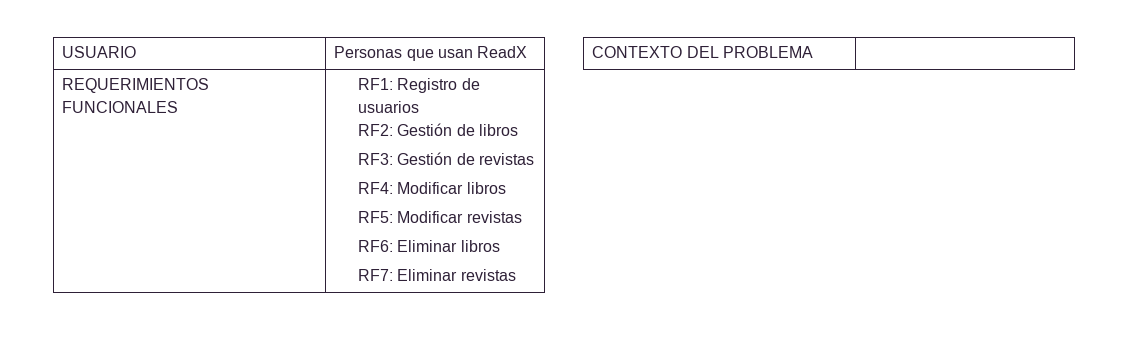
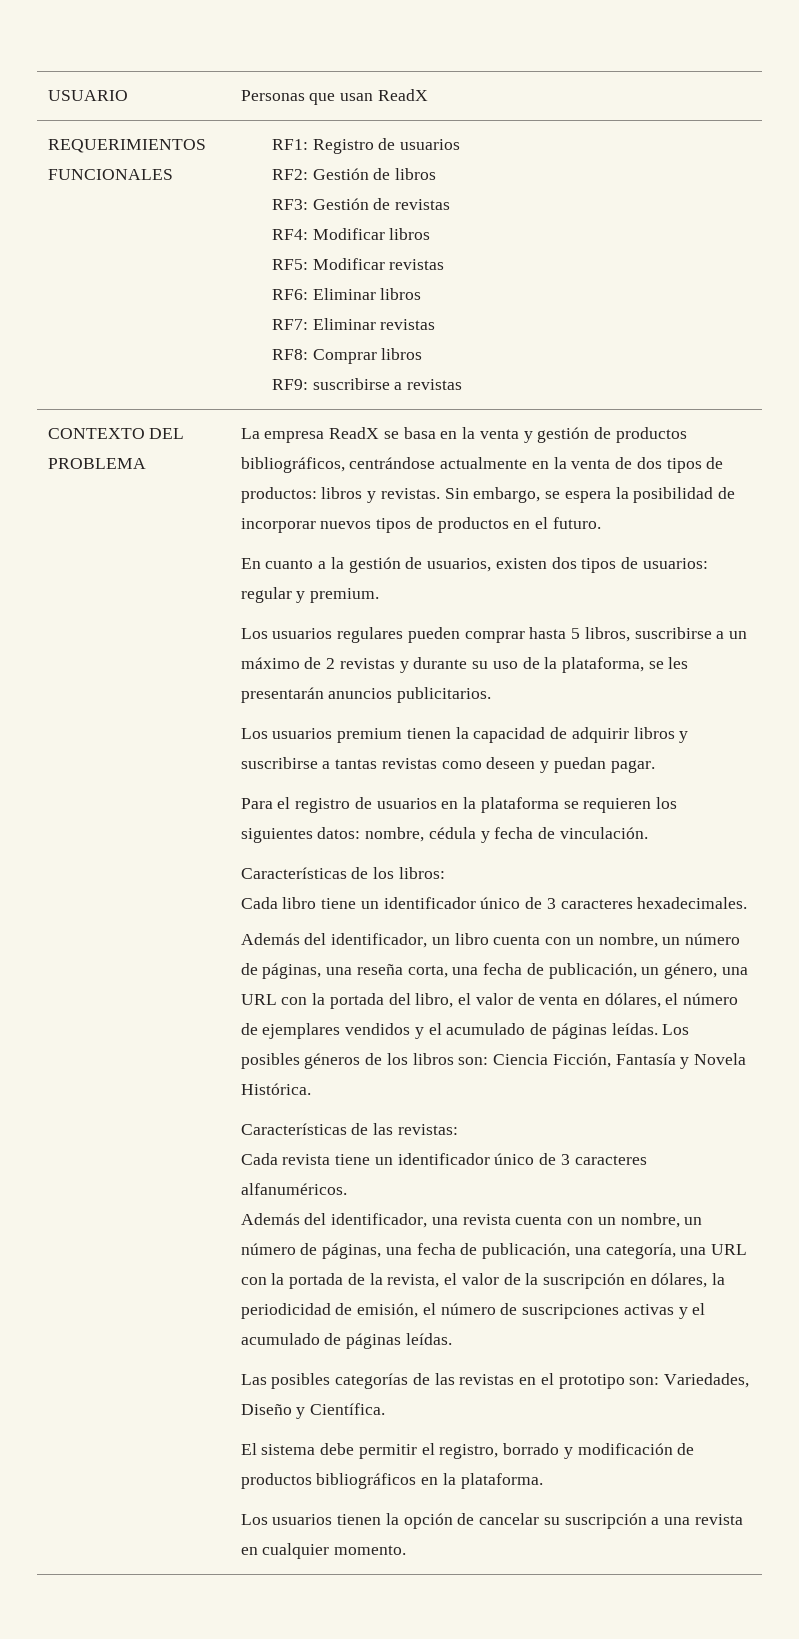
[592,46,814,58] // CONTEXTO DEL PROBLEMA | -> [271,348,423,364] [271,378,462,390] [47,428,185,439] [47,458,146,469] [240,427,687,443] [240,457,724,473] [240,487,735,503] [240,517,601,533] [240,557,708,573] [240,587,380,603] [240,627,747,643] [240,657,689,673] [240,687,492,703] [240,727,689,743] [240,757,655,773] [240,797,677,813] [240,827,648,843] [240,867,445,879] [240,897,748,909] [240,933,740,948] [240,963,748,979] [240,993,739,1009] [240,1023,690,1039] [240,1053,746,1069] [240,1083,311,1095] [240,1123,458,1135] [240,1153,647,1165] [240,1183,347,1195] [240,1213,703,1228] [240,1243,747,1259] [240,1273,726,1289] [240,1303,706,1319] [240,1333,452,1349] [240,1373,749,1389] [240,1403,386,1419] [240,1443,695,1459] [240,1473,543,1489] [240,1513,743,1529] [240,1543,407,1559] // RF8: Comprar libros // RF9: suscribirse a revistas // CONTEXTO DEL PROBLEMA | La empresa ReadX se basa en la venta y gestión de productos bibliográficos, centrándose actualmente en la venta de dos tipos de productos: libros y revistas. Sin embargo, se espera la posibilidad de incorporar nuevos tipos de productos en el futuro. // En cuanto a la gestión de usuarios, existen dos tipos de usuarios: regular y premium. // Los usuarios regulares pueden comprar hasta 5 libros, suscribirse a un máximo de 2 revistas y durante su uso de la plataforma, se les presentarán anuncios publicitarios. // Los usuarios premium tienen la capacidad de adquirir libros y suscribirse a tantas revistas como deseen y puedan pagar. // Para el registro de usuarios en la plataforma se requieren los siguientes datos: nombre, cédula y fecha de vinculación. // Características de los libros: // Cada libro tiene un identificador único de 3 caracteres hexadecimales. // Además del identificador, un libro cuenta con un nombre, un número de páginas, una reseña corta, una fecha de publicación, un género, una URL con la portada del libro, el valor de venta en dólares, el número de ejemplares vendidos y el acumulado de páginas leídas. Los posibles géneros de los libros son: Ciencia Ficción, Fantasía y Novela Histórica. // Características de las revistas: // Cada revista tiene un identificador único de 3 caracteres alfanuméricos. // Además del identificador, una revista cuenta con un nombre, un número de páginas, una fecha de publicación, una categoría, una URL con la portada de la revista, el valor de la suscripción en dólares, la periodicidad de emisión, el número de suscripciones activas y el acumulado de páginas leídas. // Las posibles categorías de las revistas en el prototipo son: Variedades, Diseño y Científica. // El sistema debe permitir el registro, borrado y modificación de productos bibliográficos en la plataforma. // Los usuarios tienen la opción de cancelar su suscripción a una revista en cualquier momento.

